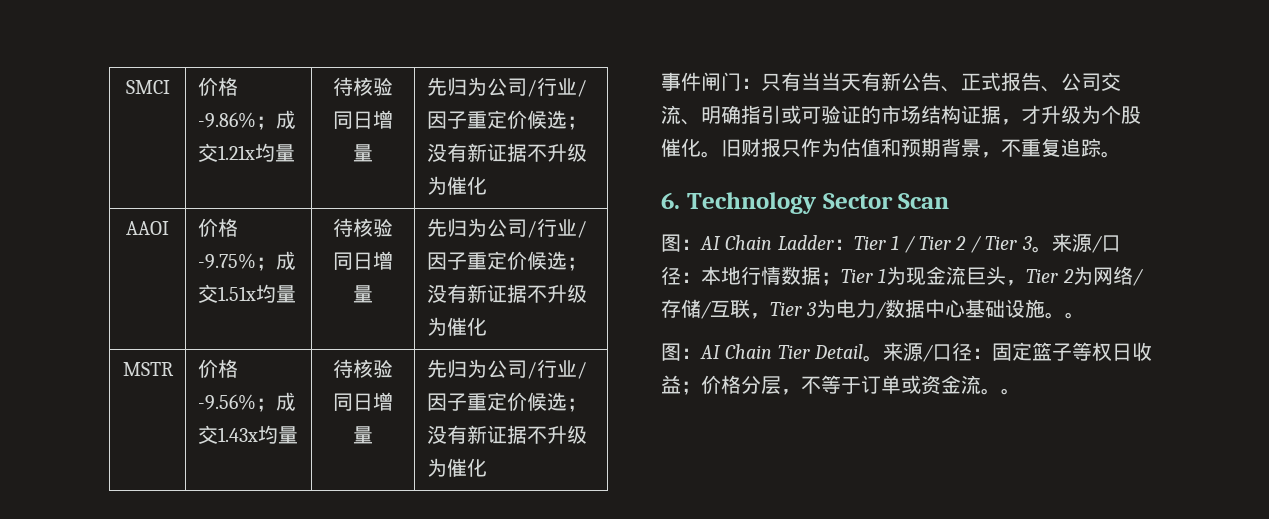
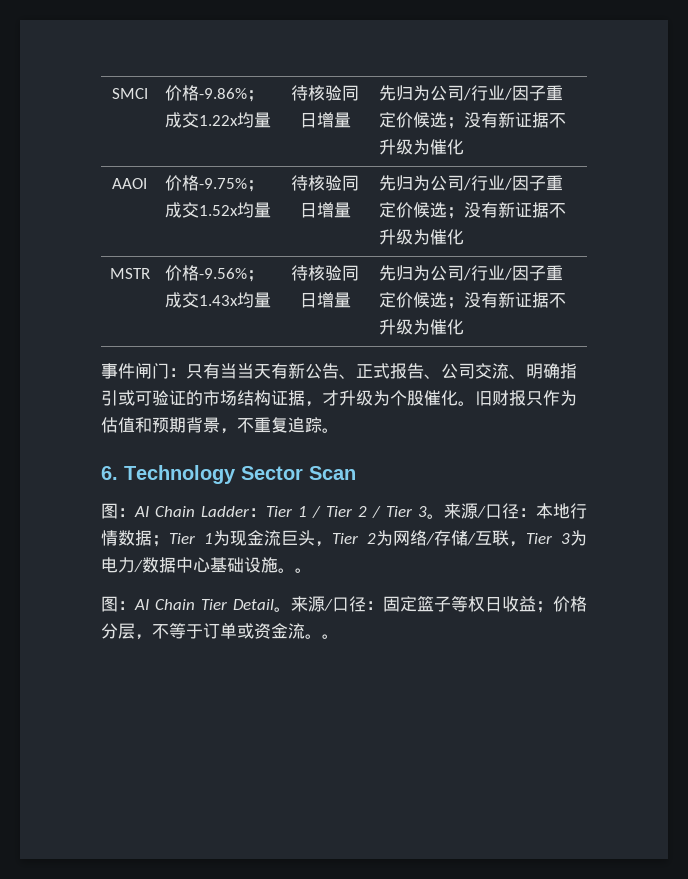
[217,145,255,160] 1.21x -> [198,115,238,126] 1.22x
[217,286,256,301] 1.51x -> [198,205,238,216] 1.52x

